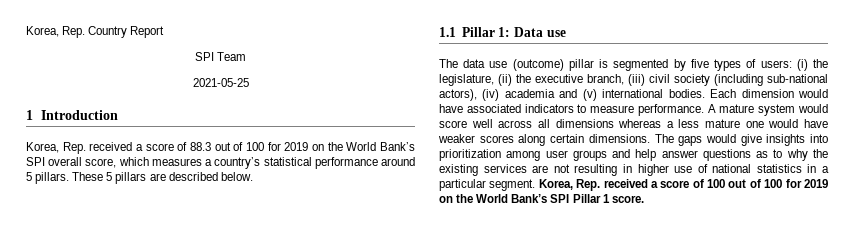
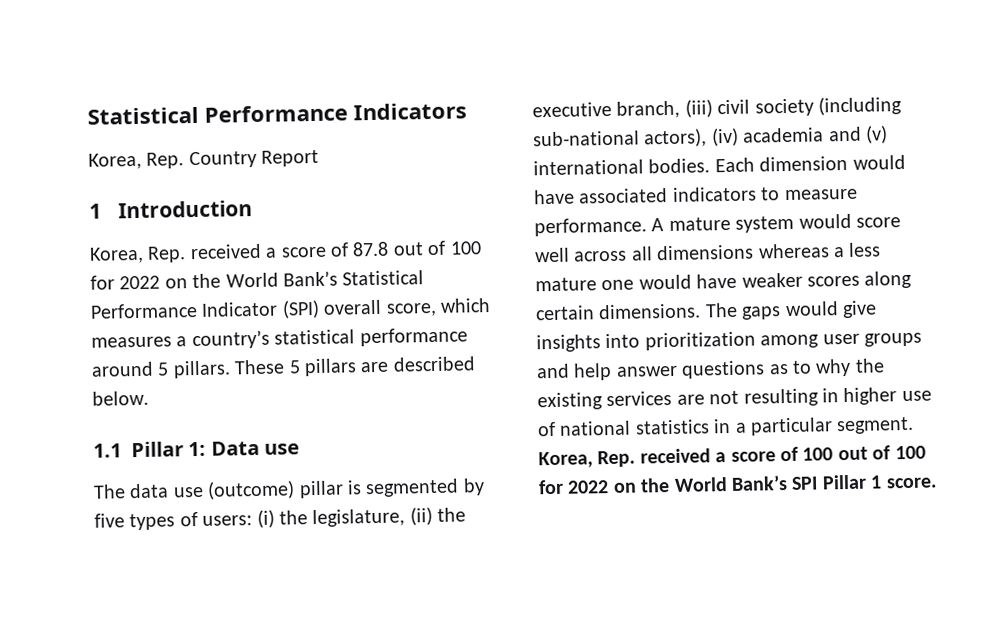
(26, 31) none -> [87,102,467,125] Statistical Performance Indicators //
[194,52,247,61] [192,78,249,87] // SPI Team // 2021-05-25 -> (320, 158) none
[189,142,415,151] [26,157,45,166] 88.3 out of 100 for 2019 on the World Bank’s SPI -> [352,240,482,257] [90,270,425,290] [90,299,320,319] 87.8 out of 100 for 2022 on the World Bank’s Statistical Performance Indicator (SPI)
[803,179,828,188] 2019 -> [567,480,610,494] 2022

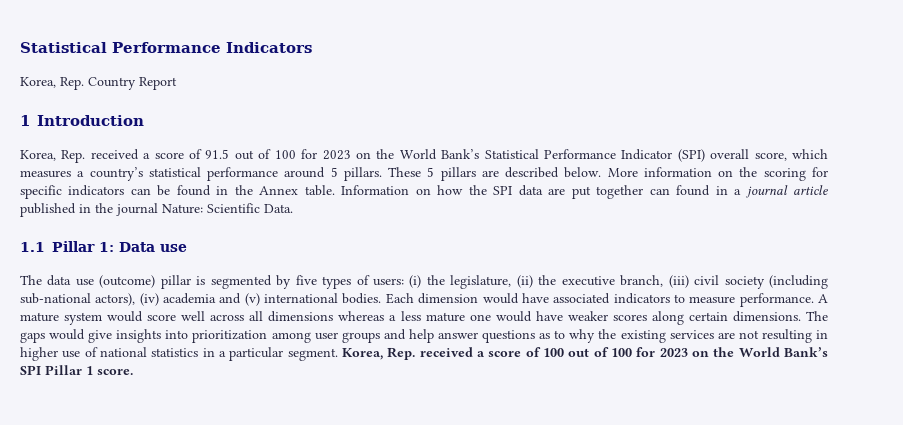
[352,240,482,257] [90,275,161,290] 87.8 out of 100 for 2022 -> [205,149,351,160] 91.5 out of 100 for 2023
(149, 398) none -> [607,167,829,181] [20,185,828,199] [20,203,293,217] More information on the scoring for specific indicators can be found in the Annex table. Information on how the SPI data are put together can found in a journal article published in the journal Nature: Scientific Data.
[567,480,610,494] 2022 -> [659,348,688,357] 2023

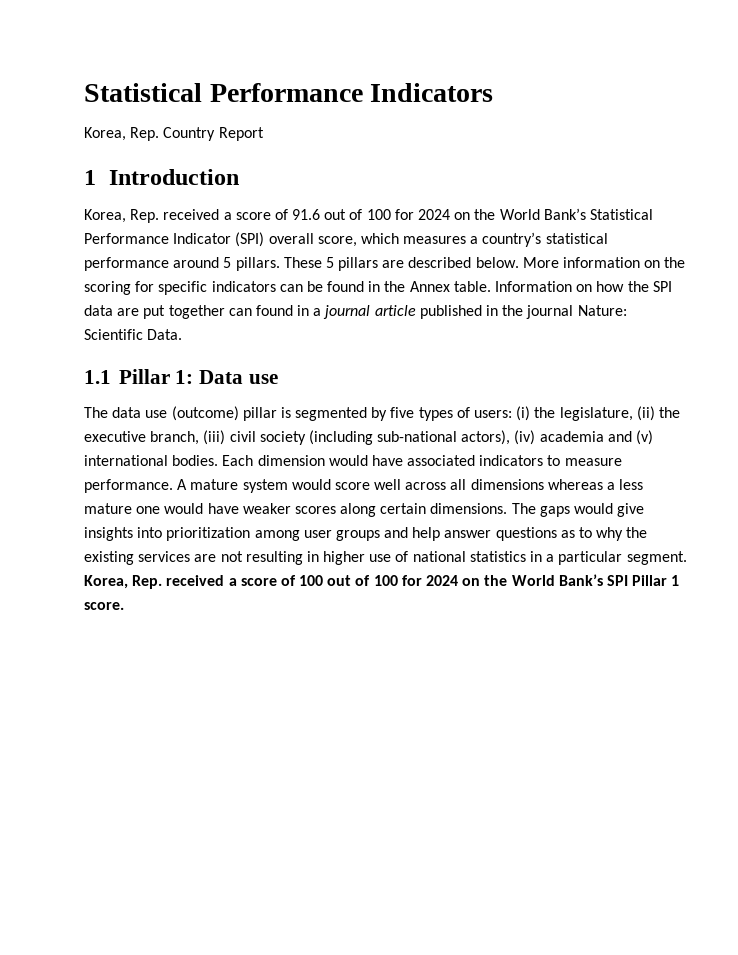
[205,149,351,160] 91.5 out of 100 for 2023 -> [292,209,451,220] 91.6 out of 100 for 2024
[659,348,688,357] 2023 -> [426,575,459,586] 2024

